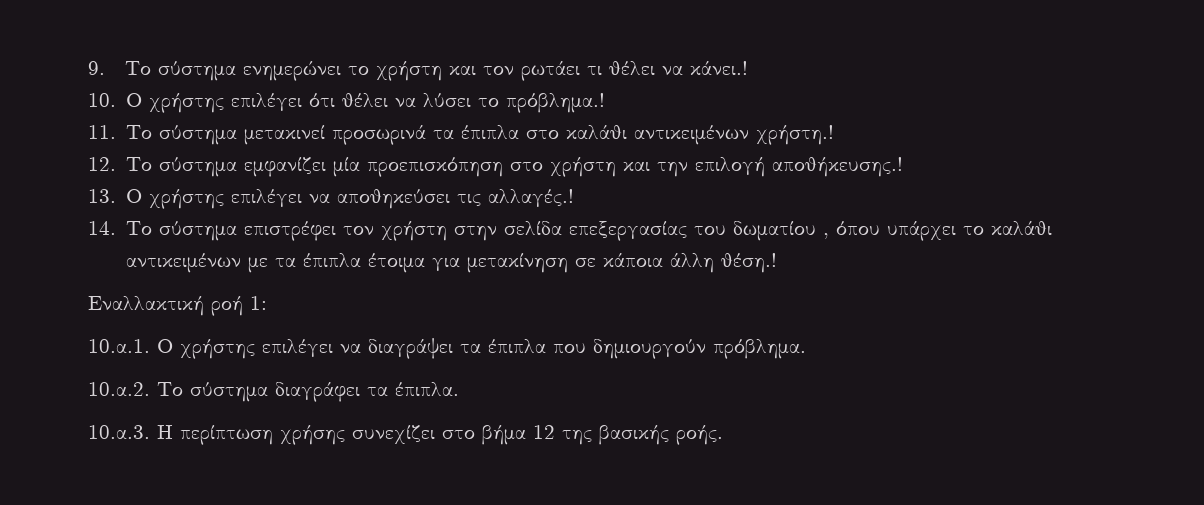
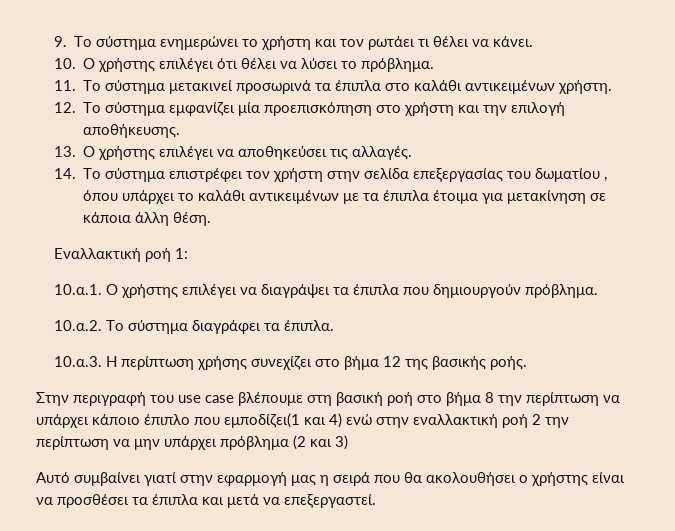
[689,61,748,75] κάνει.! -> [493,36,534,47] κάνει.
[506,93,606,113] πρόβλημα.! -> [361,58,435,72] πρόβλημα.
[756,125,835,145] χρήστη.! -> [558,80,613,94] χρήστη.
[772,157,904,177] αποθήκευσης.! -> [83,124,181,138] αποθήκευσης.
[488,189,575,207] αλλαγές.! -> [352,146,413,160] αλλαγές.
[721,253,778,273] θέση.! -> [173,212,212,226] θέση.
(723, 435) none -> [36,392,620,406] [36,413,569,428] [36,435,348,450] [36,472,624,486] [36,494,376,508] // Στην περιγραφή του use case βλέπουμε στη βασική ροή στο βήμα 8 την περίπτωση να υπάρχει κάποιο έπιπλο που εμποδίζει(1 και 4) ενώ στην εναλλακτική ροή 2 την περίπτωση να μην υπάρχει πρόβλημα (2 και 3) // Αυτό συμβαίνει γιατί στην εφαρμογή μας η σειρά που θα ακολουθήσει ο χρήστης είναι να προσθέσει τα έπιπλα και μετά να επεξεργαστεί.

